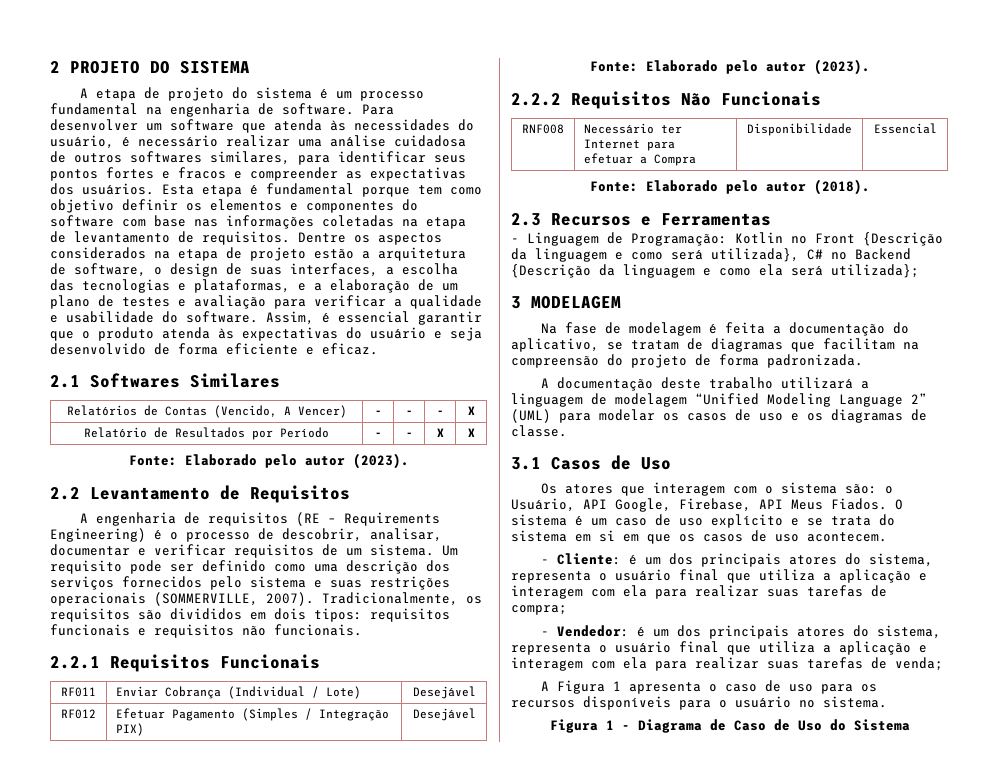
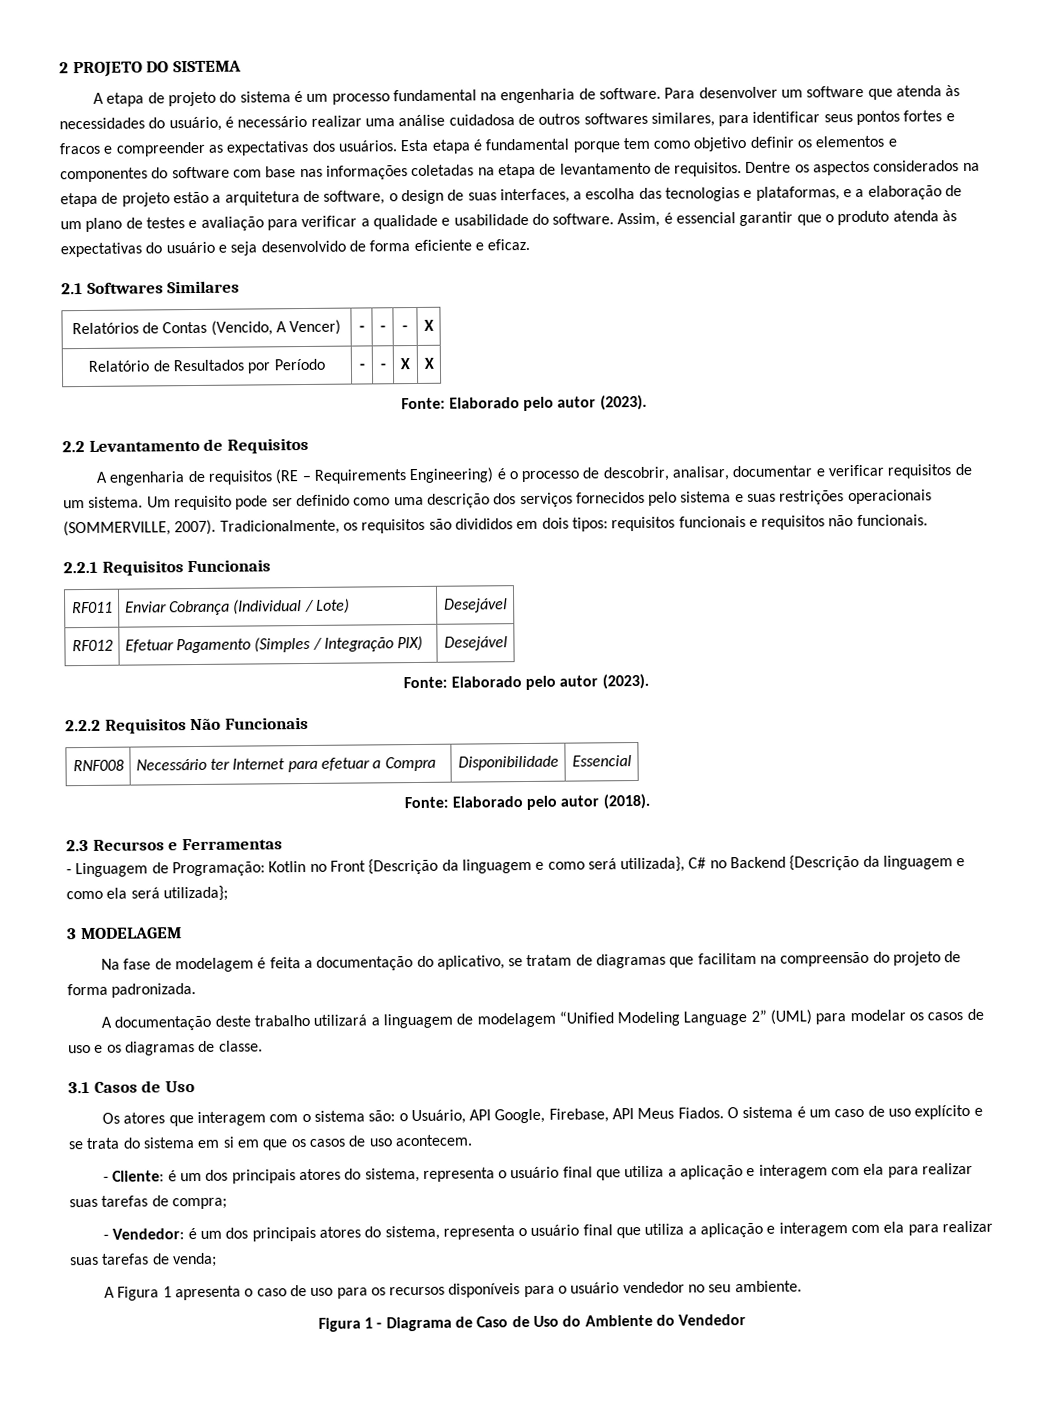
[799,696,887,708] no sistema. -> [622,1280,802,1294] vendedor no seu ambiente.
[853,719,910,731] Sistema -> [584,1314,747,1327] Ambiente do Vendedor

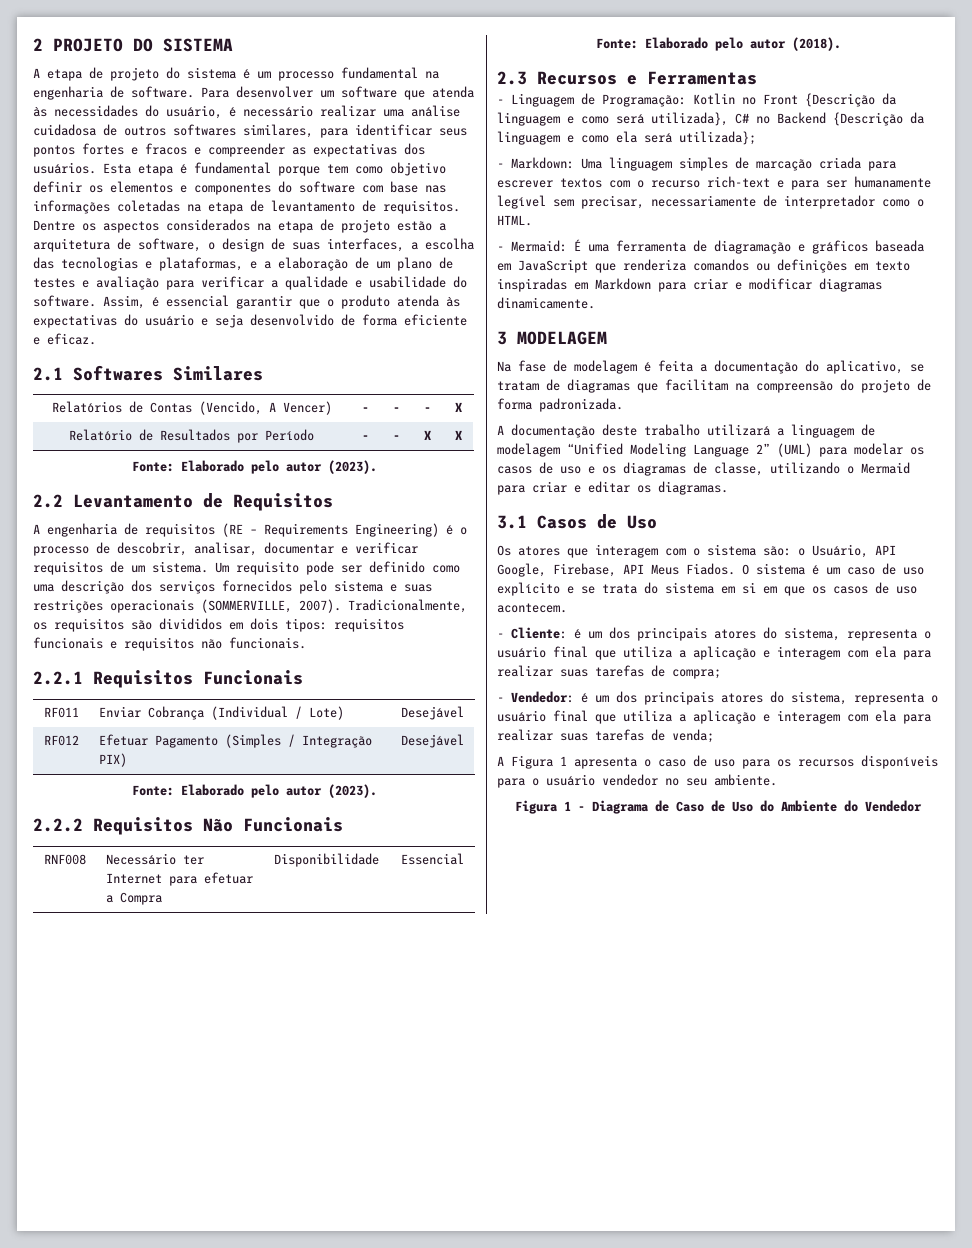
(228, 893) none -> [497,157,896,171] [497,176,931,190] [497,195,924,209] [497,215,532,226] [497,239,924,254] [497,259,910,273] [497,278,882,292] [497,297,595,309] // - Markdown: Uma linguagem simples de marcação criada para escrever textos com o recurso rich-text e para ser humanamente legível sem precisar, necessariamente de interpretador como o HTML. // - Mermaid: É uma ferramenta de diagramação e gráficos baseada em JavaScript que renderiza comandos ou definições em texto inspiradas em Markdown para criar e modificar diagramas dinamicamente.
[218,1040,263,1052] classe. -> [714,462,910,476] [497,481,728,495] classe, utilizando o Mermaid para criar e editar os diagramas.

